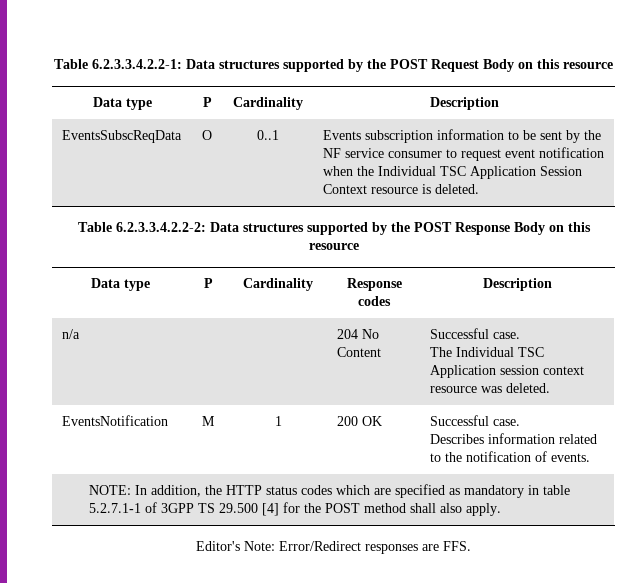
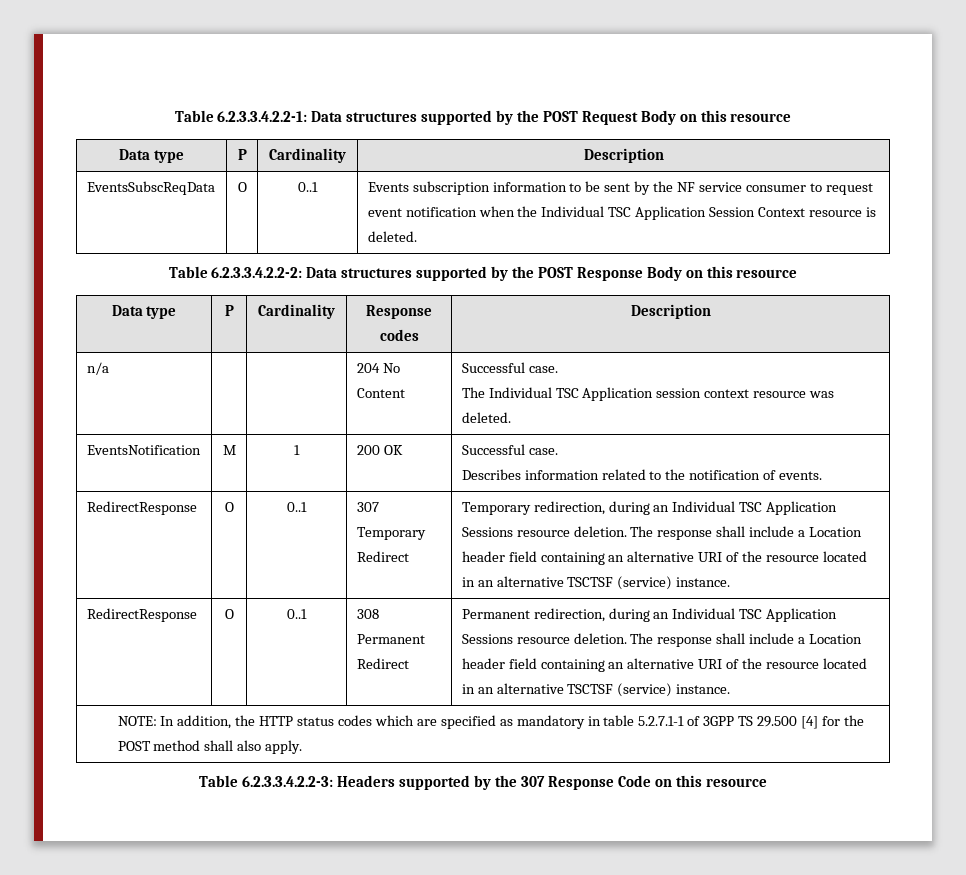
(590, 457) none -> [86,501,197,515] [224,502,234,512] [287,502,307,512] [356,502,379,512] [356,527,426,540] [356,551,409,562] [461,501,838,515] [461,526,863,540] [461,551,867,565] [461,576,731,590] [86,608,197,622] [224,609,234,619] [287,609,307,619] [356,609,379,619] [356,634,425,644] [356,658,409,669] [461,608,838,622] [461,633,863,647] [461,658,867,672] [461,683,731,697] // RedirectResponse | O | 0..1 | 307 Temporary Redirect | Temporary redirection, during an Individual TSC Application Sessions resource deletion. The response shall include a Location header field containing an alternative URI of the resource located in an alternative TSCTSF (service) instance. // RedirectResponse | O | 0..1 | 308 Permanent Redirect | Permanent redirection, during an Individual TSC Application Sessions resource deletion. The response shall include a Location header field containing an alternative URI of the resource located in an alternative TSCTSF (service) instance.
[196,541,471,554] Editor's Note: Error/Redirect responses are FFS. -> [199,775,767,790] Table 6.2.3.3.4.2.2-3: Headers supported by the 307 Response Code on this resource

